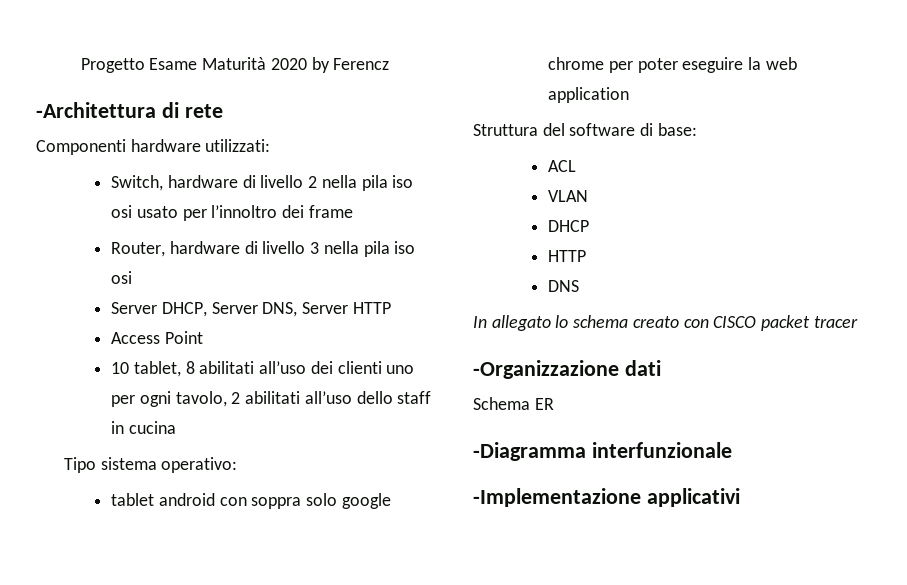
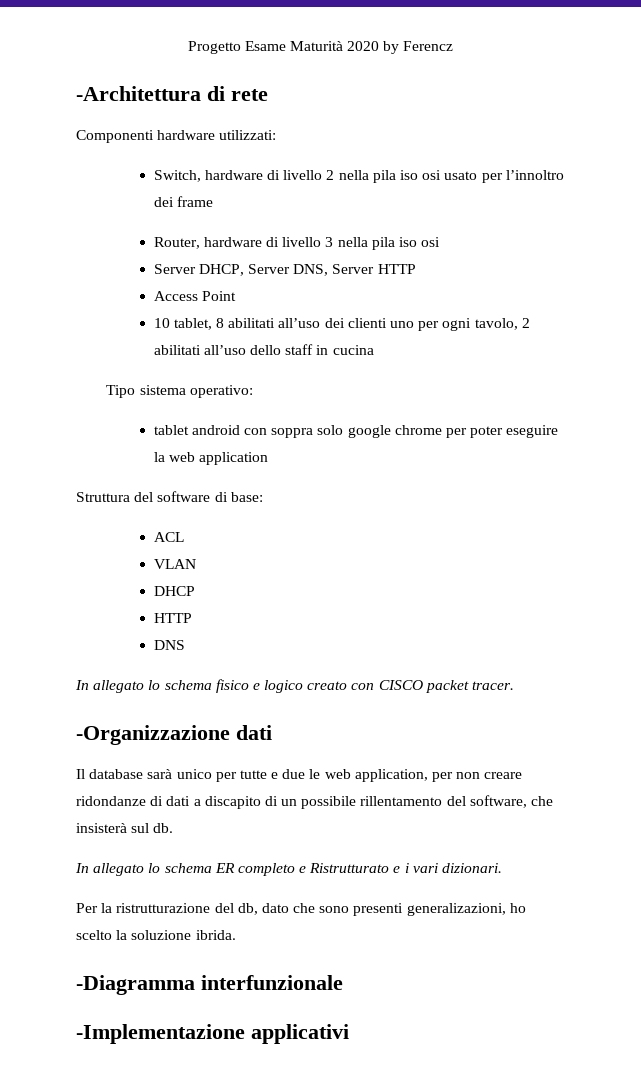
(629, 321) none -> [215,679,304,693] fisico e logico
[813,316,858,328] tracer -> [472,681,515,690] tracer.
[473,397,554,410] Schema ER -> [76,769,523,782] [76,795,554,809] [76,823,174,833] [75,863,503,876] [76,903,526,916] [76,930,236,940] Il database sarà unico per tutte e due le web application, per non creare ridondanze di dati a discapito di un possibile rillentamento del software, che insisterà sul db. // In allegato lo schema ER completo e Ristrutturato e i vari dizionari. // Per la ristrutturazione del db, dato che sono presenti generalizazioni, ho scelto la soluzione ibrida.

